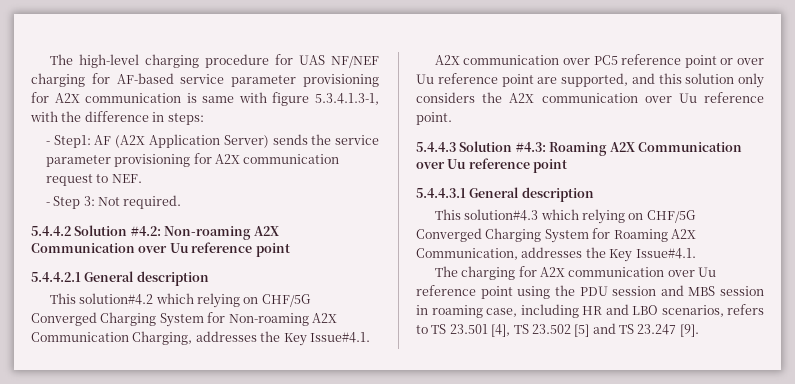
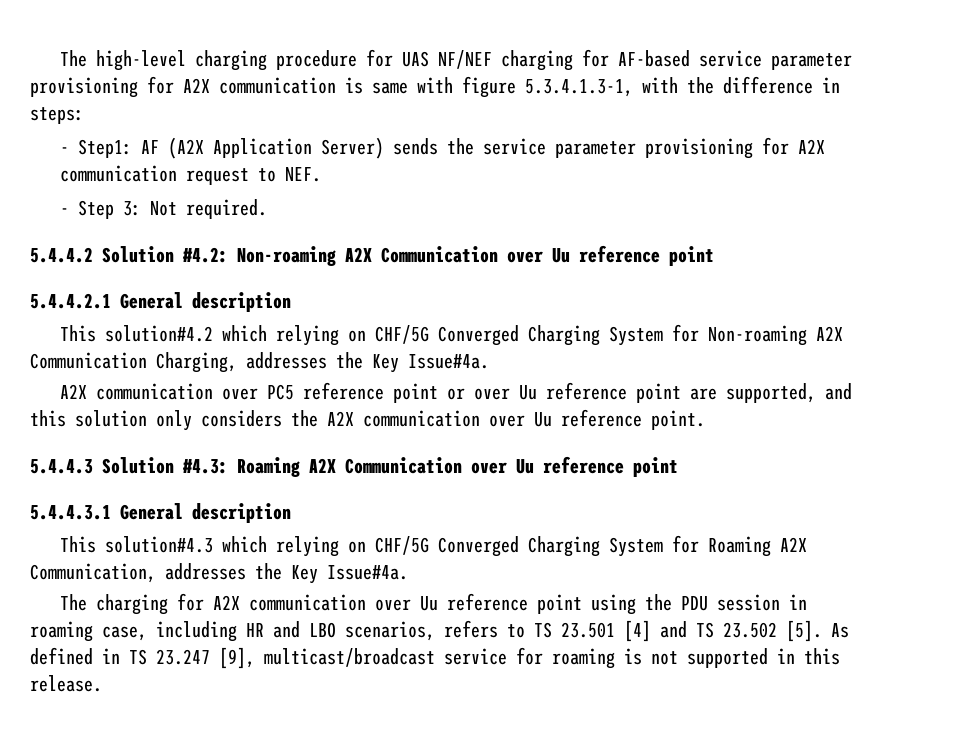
[309,332,370,343] Issue#4.1. -> [408,354,489,369] Issue#4a.
[635,248,696,259] Issue#4.1. -> [327,565,408,580] Issue#4a.
[660,285,764,296] and MBS session -> (780, 602) none
[491,323,699,337] [4], TS 23.502 [5] and TS 23.247 [9]. -> [624,620,849,642] [30,647,840,669] [30,675,102,692] [4] and TS 23.502 [5]. As defined in TS 23.247 [9], multicast/broadcast service for roaming is not supported in this release.

